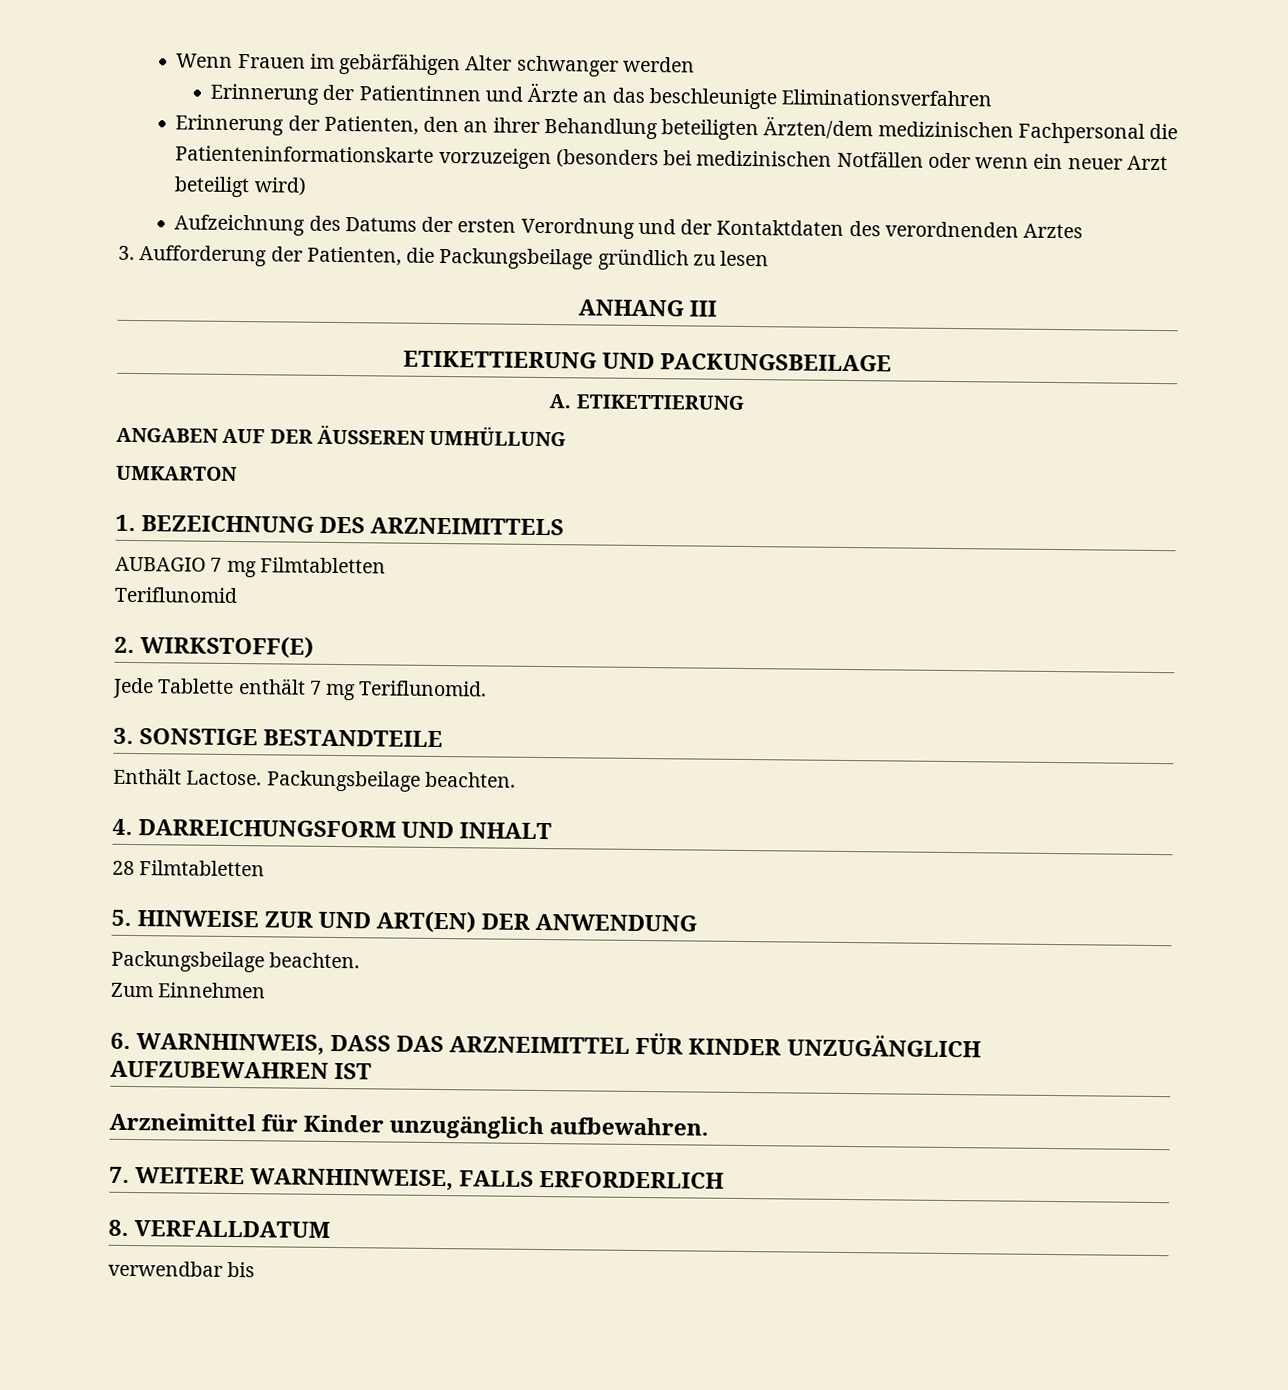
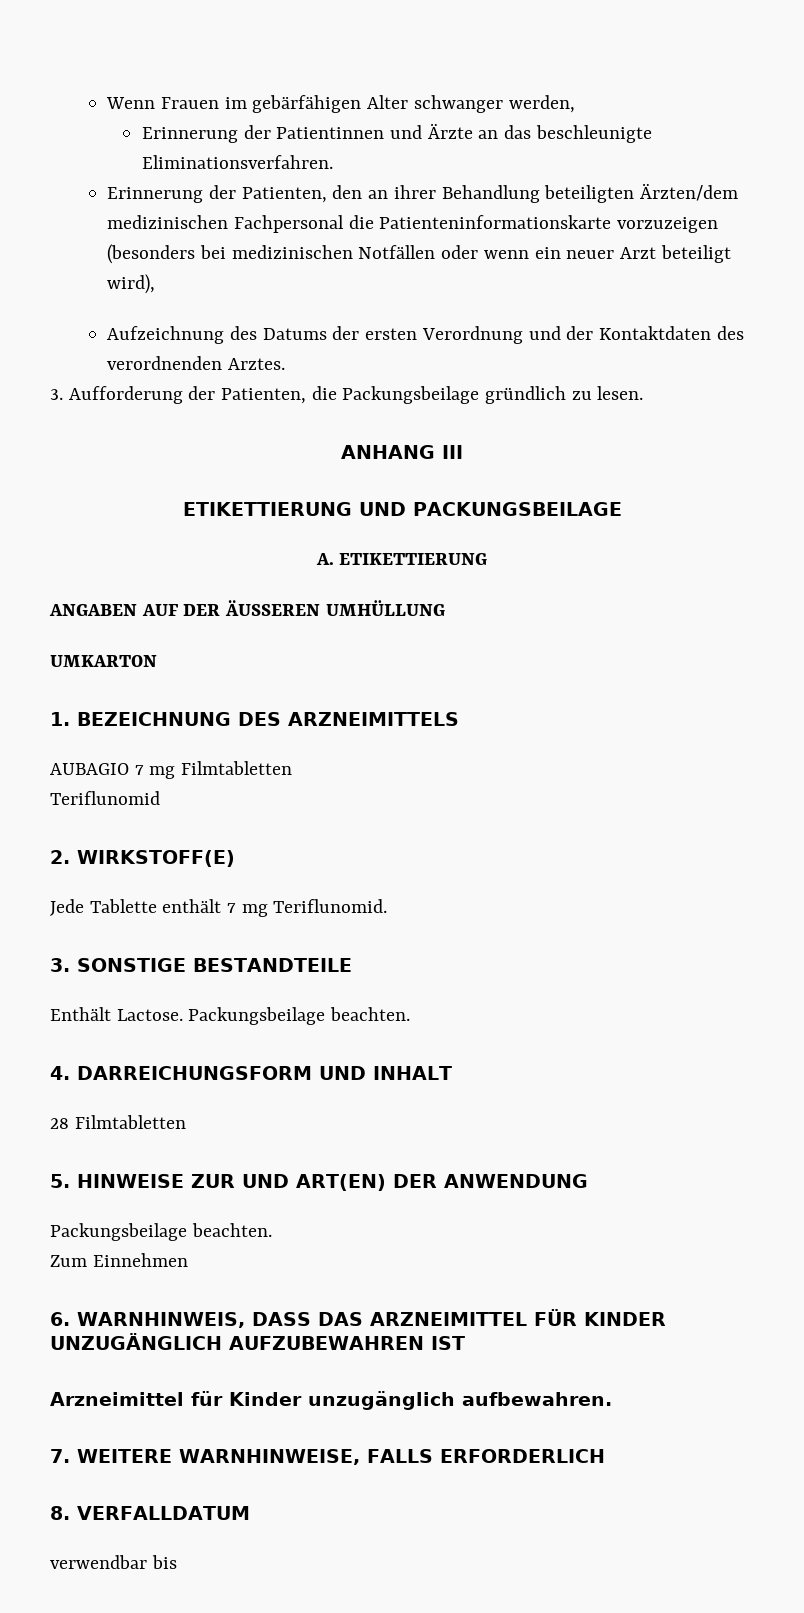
[622,56,695,73] werden -> [508,95,575,113] werden,
[781,89,993,107] Eliminationsverfahren -> [141,155,333,169] Eliminationsverfahren.
[253,177,307,196] wird) -> [107,274,156,294] wird),
[1023,223,1084,239] Arztes -> [228,358,286,370] Arztes.
[720,250,770,267] lesen -> [597,386,644,400] lesen.

